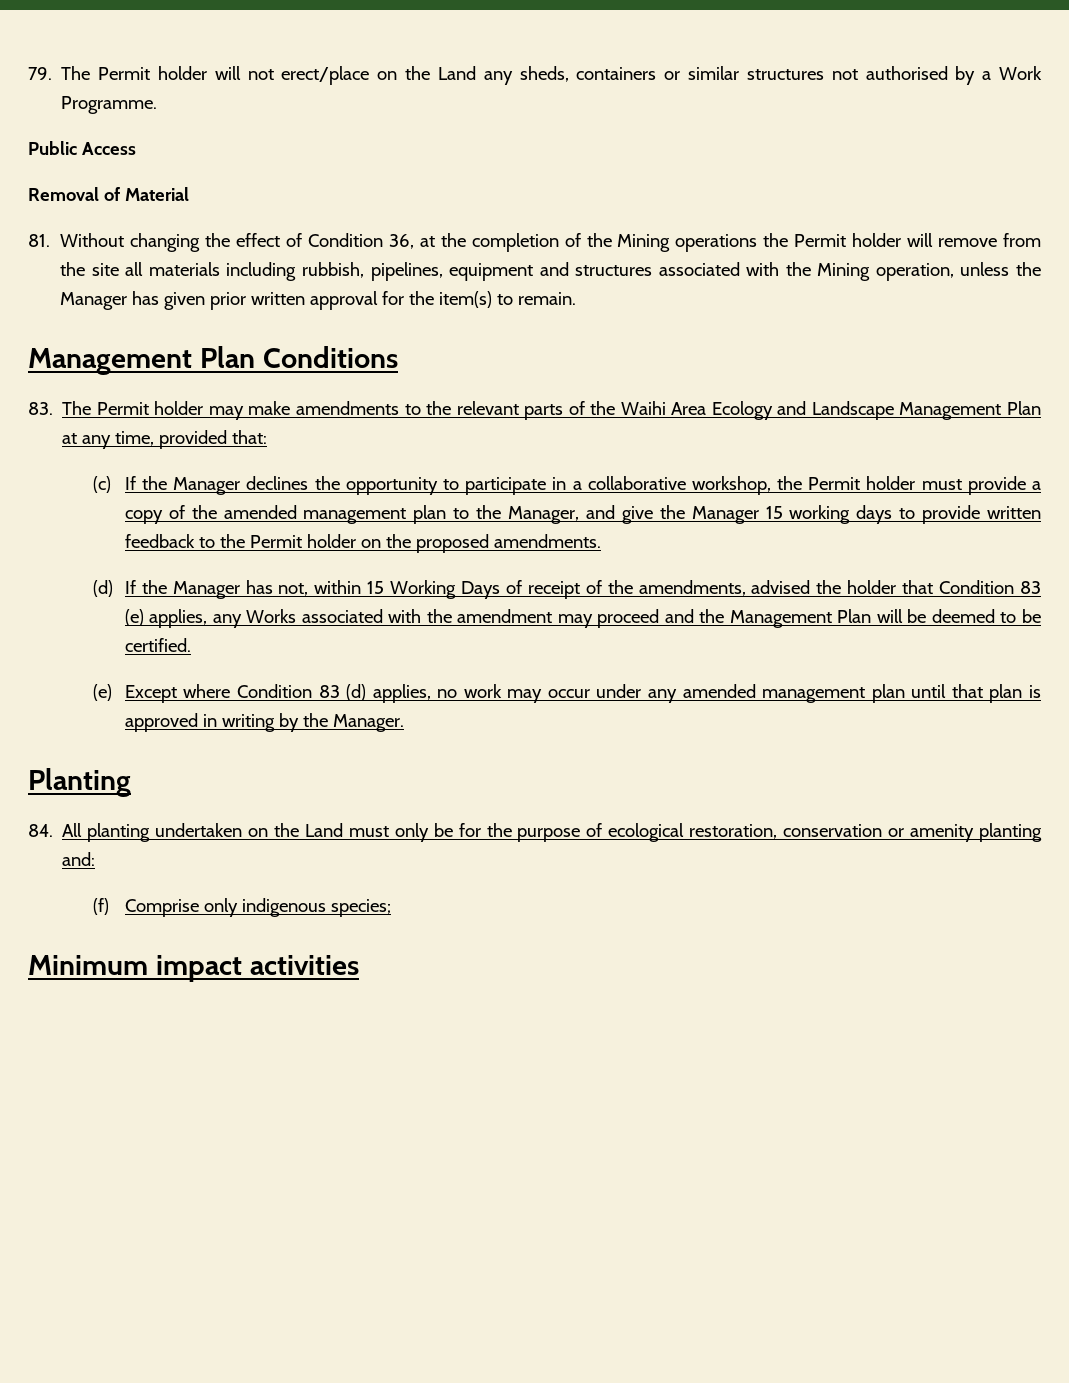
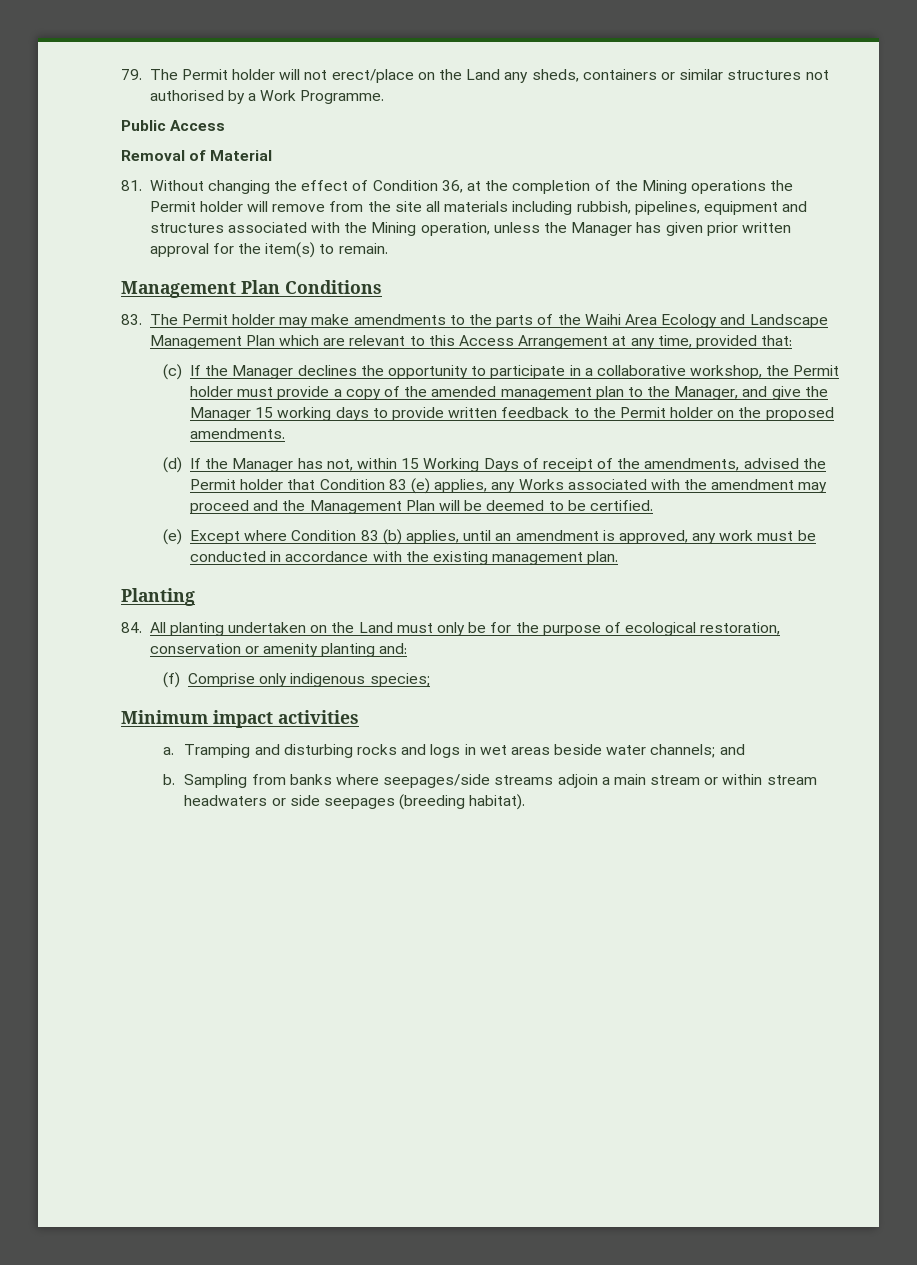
[456,401,519,415] relevant -> (493, 319) none
(1041, 408) none -> [279,335,609,349] which are relevant to this Access Arrangement
(842, 587) none -> [190,479,237,490] Permit
[346,684,1042,703] [124,713,404,732] (d) applies, no work may occur under any amended management plan until that plan is approved in writing by the Manager. -> [382,529,816,545] [190,551,619,565] (b) applies, until an amendment is approved, any work must be conducted in accordance with the existing management plan.
(359, 965) none -> [163,744,745,758] [163,774,817,788] [184,794,526,810] // a. Tramping and disturbing rocks and logs in wet areas beside water channels; and // b. Sampling from banks where seepages/side streams adjoin a main stream or within stream headwaters or side seepages (breeding habitat).

